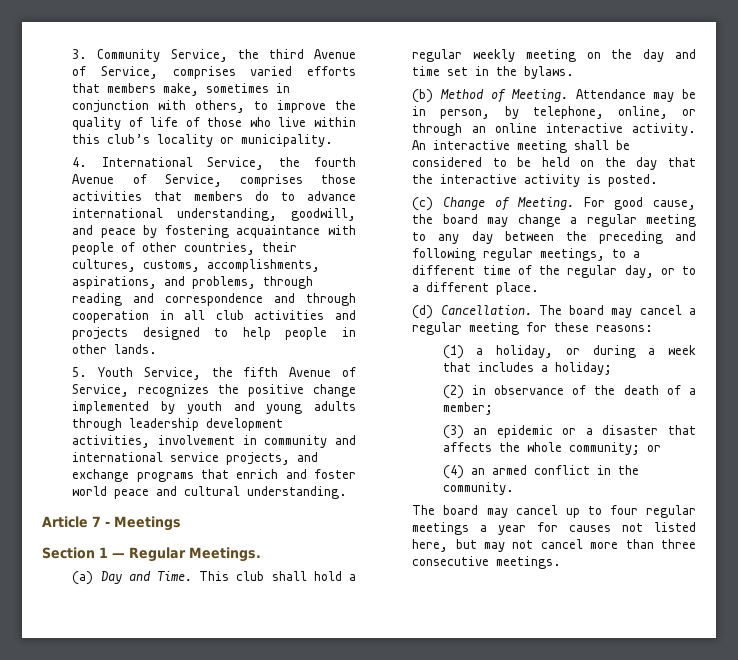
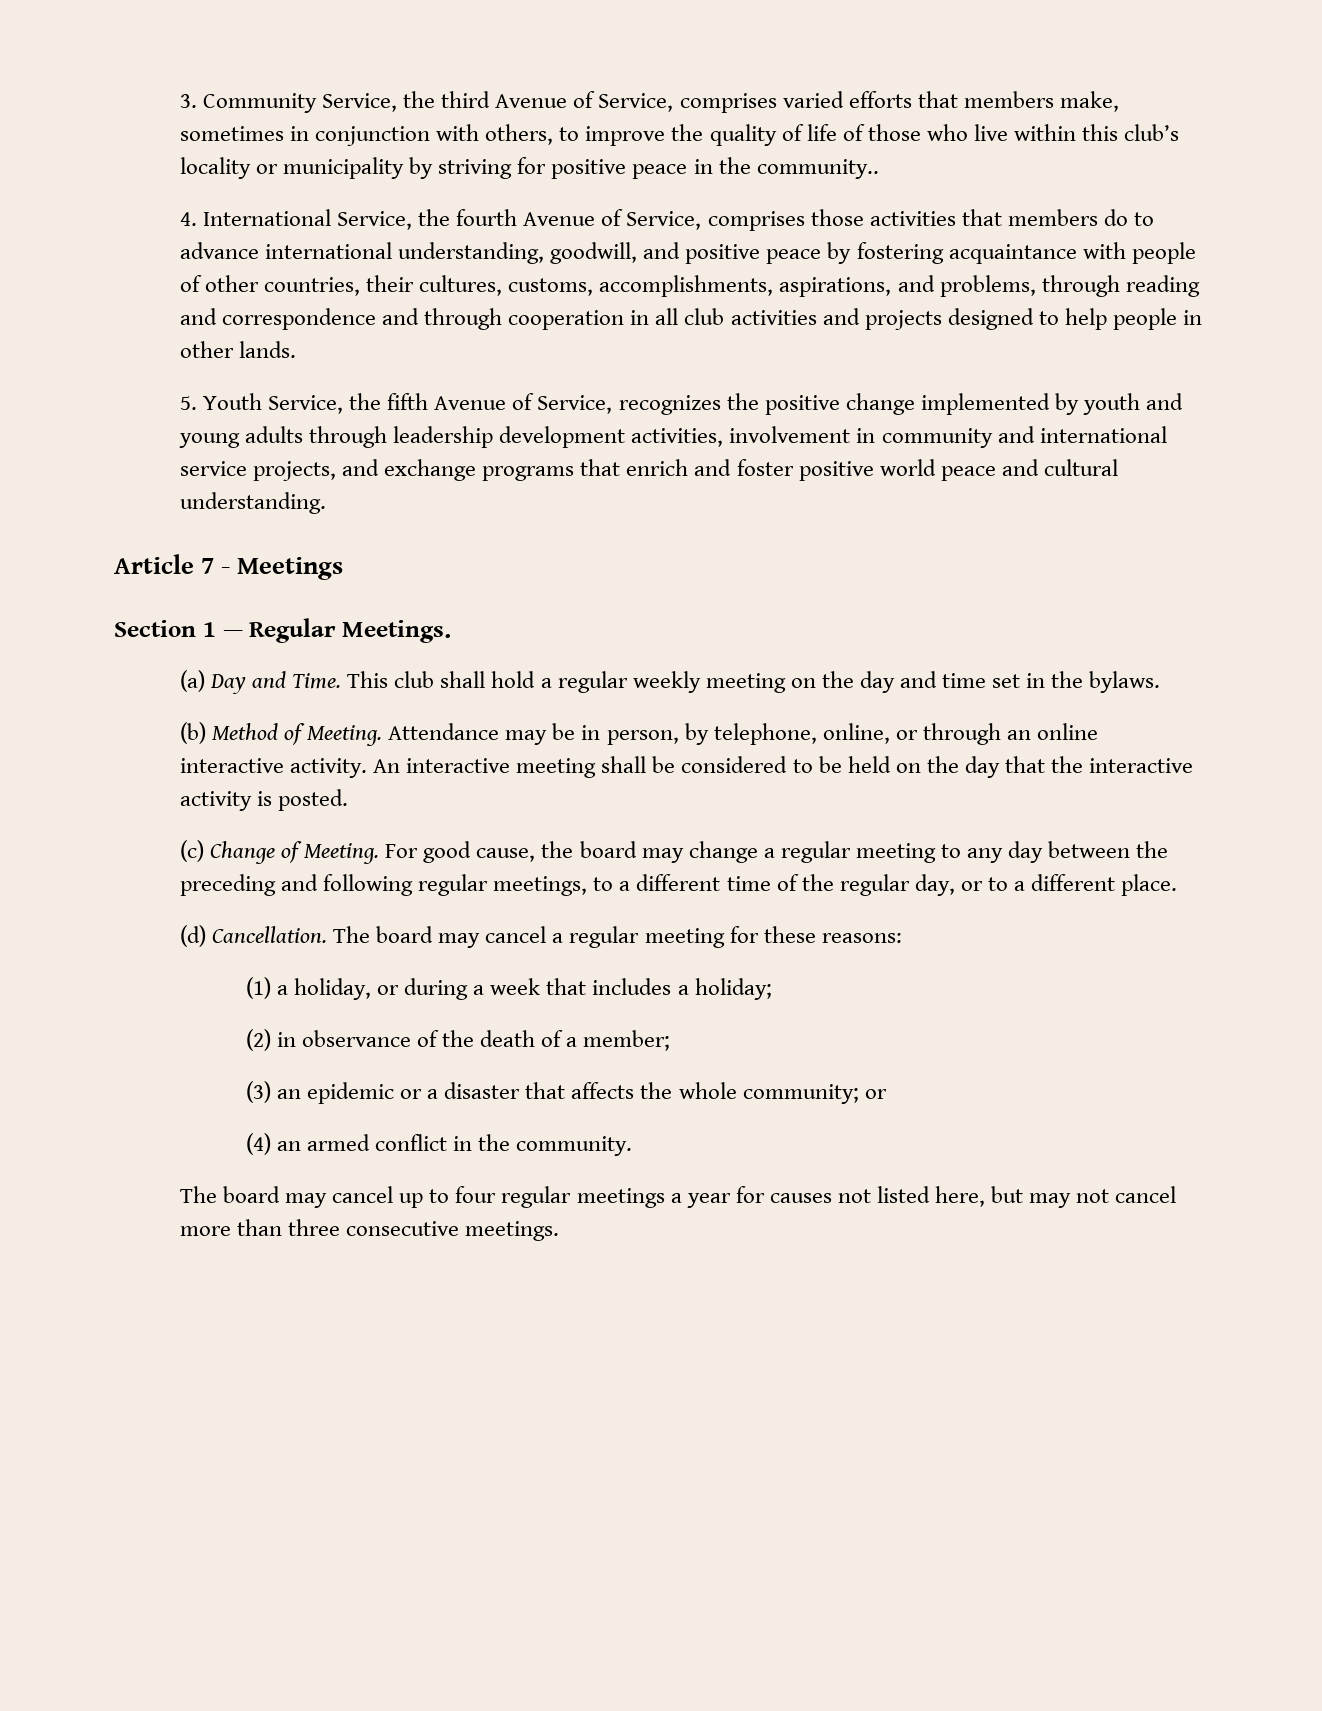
[241,134,334,147] municipality. -> [283,157,879,179] municipality by striving for positive peace in the community..
(94, 230) none -> [685,244,761,264] positive
(356, 474) none -> [798,461,874,481] positive

